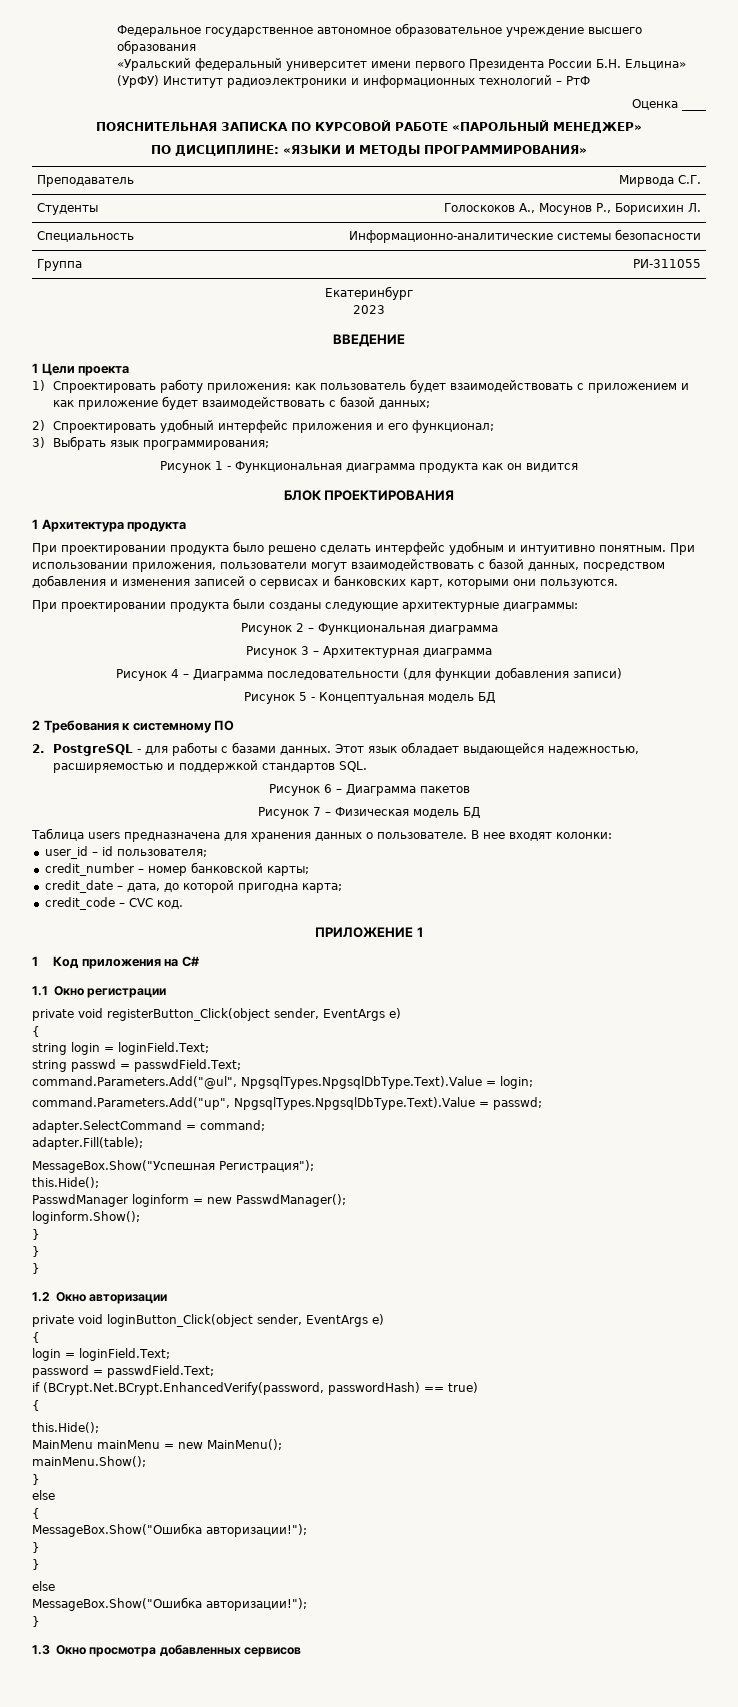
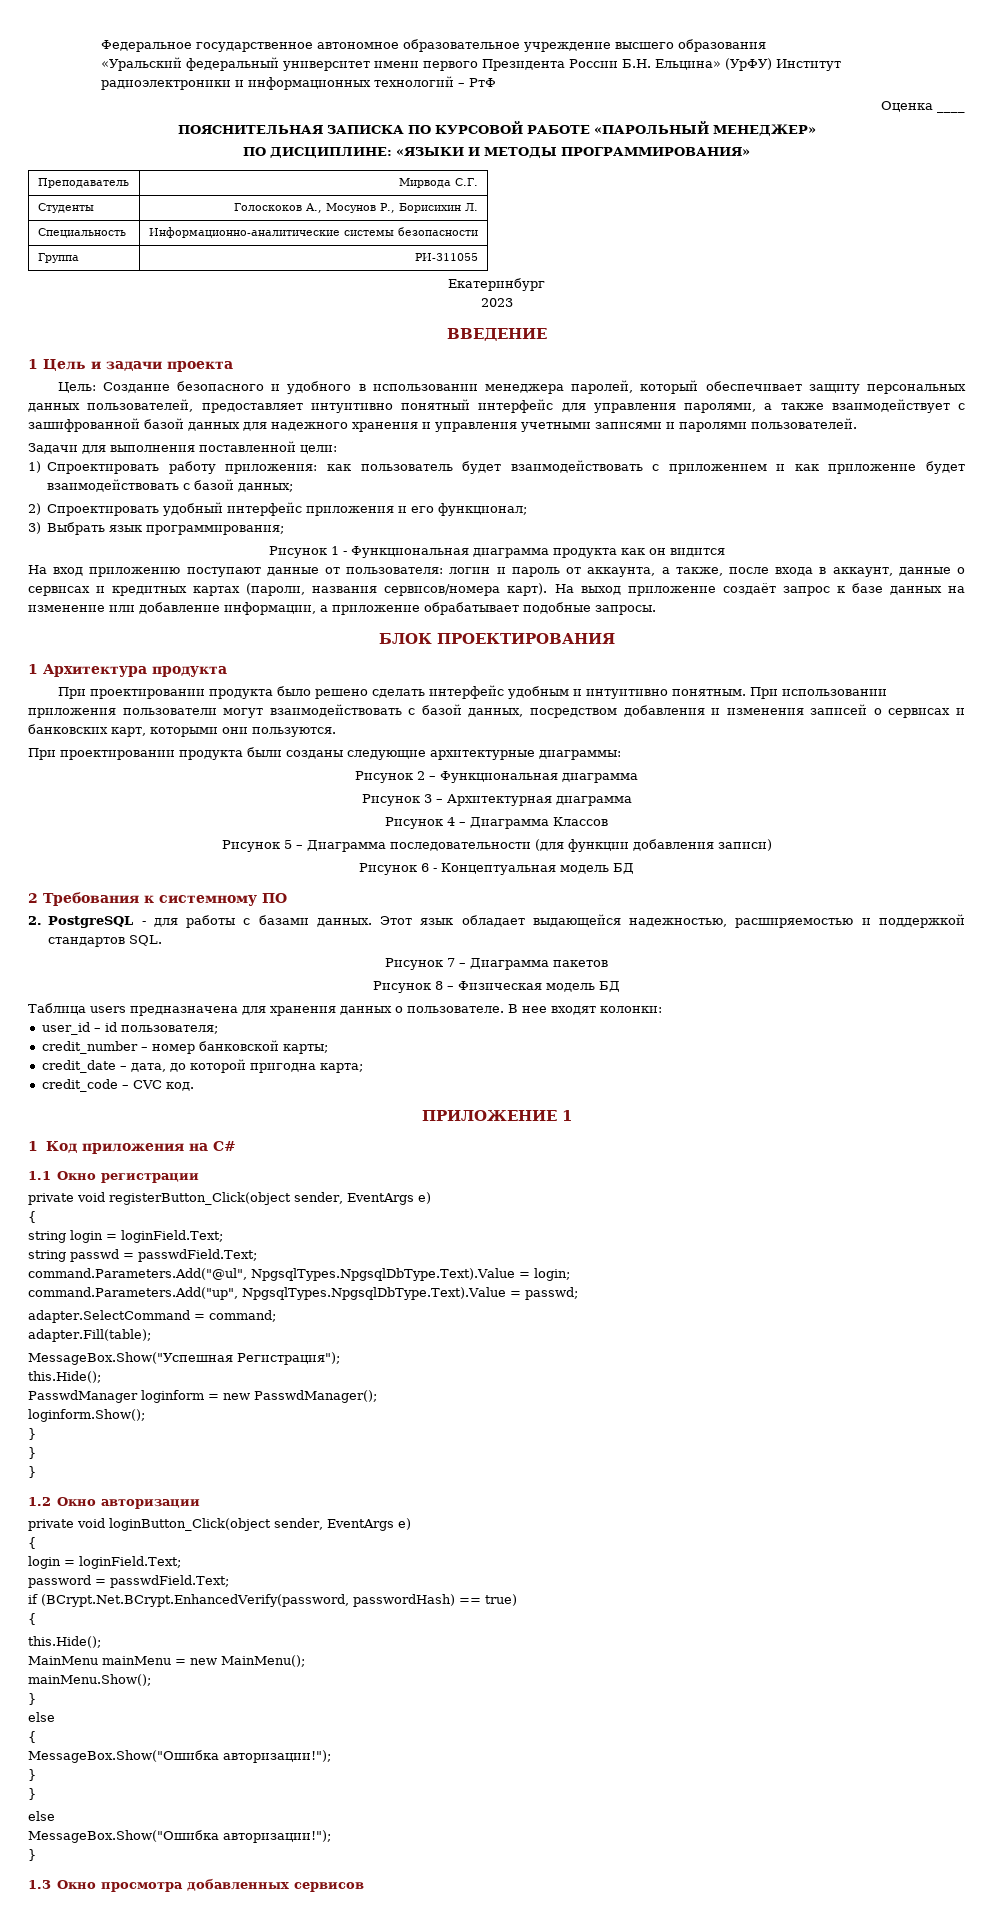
[41,363,130,376] Цели проекта -> [43,359,233,372] [57,380,967,394] [28,399,965,413] [28,418,857,432] [28,441,337,454] Цель и задачи проекта // Цель: Создание безопасного и удобного в использовании менеджера паролей, который обеспечивает защиту персональных данных пользователей, предоставляет интуитивно понятный интерфейс для управления паролями, а также взаимодействует с зашифрованной базой данных для надежного хранения и управления учетными записями и паролями пользователей. // Задачи для выполнения поставленной цели:
(578, 467) none -> [28,565,966,577] [28,583,965,596] [28,602,656,615] // На вход приложению поступают данные от пользователя: логин и пароль от аккаунта, а также, после входа в аккаунт, данные о сервисах и кредитных картах (пароли, названия сервисов/номера карт). На выход приложение создаёт запрос к базе данных на изменение или добавление информации, а приложение обрабатывает подобные запросы.
[132,562,216,572] приложения, -> [28,708,116,718] приложения
(263, 675) none -> [553,817,608,826] [221,840,386,852] Классов // Рисунок 5 – Диаграмма
[298,692,307,701] 5 -> [421,863,429,872] 6
[323,784,332,793] 6 -> [447,958,455,967] 7
[313,807,321,816] 7 -> [435,981,443,990] 8

